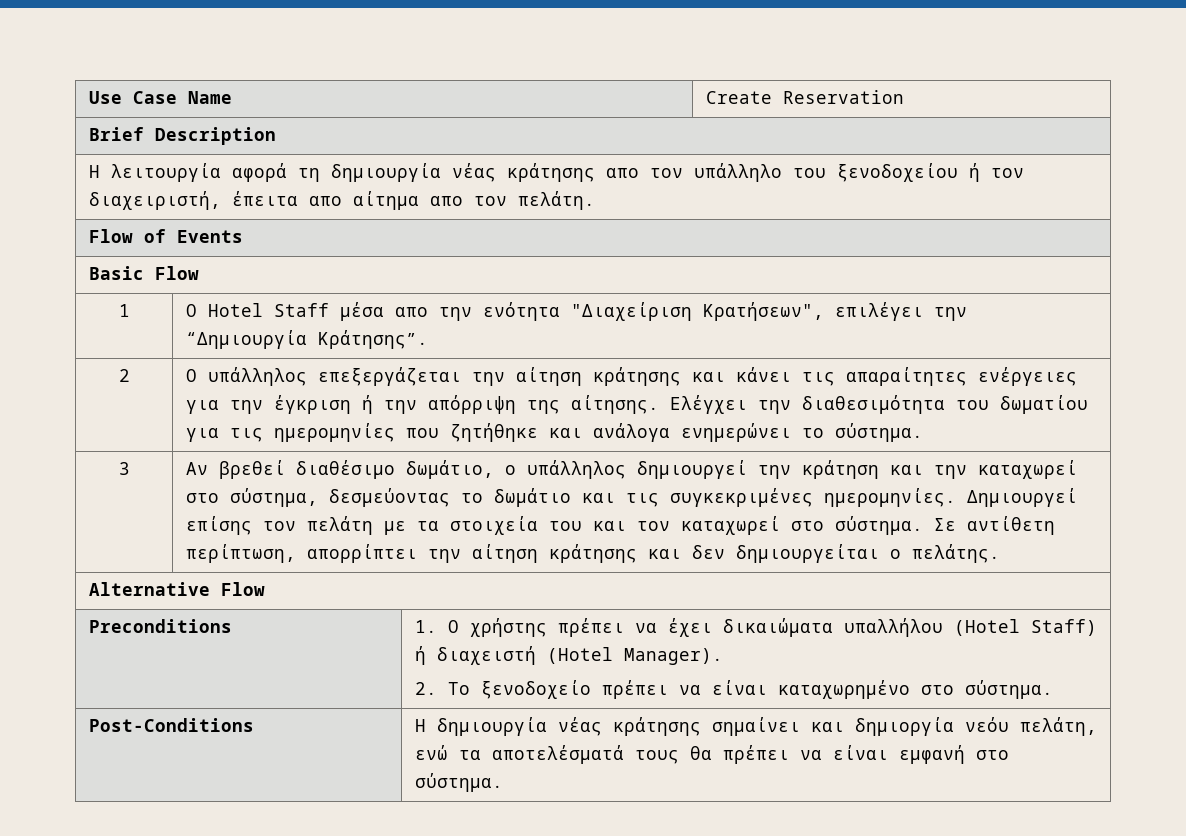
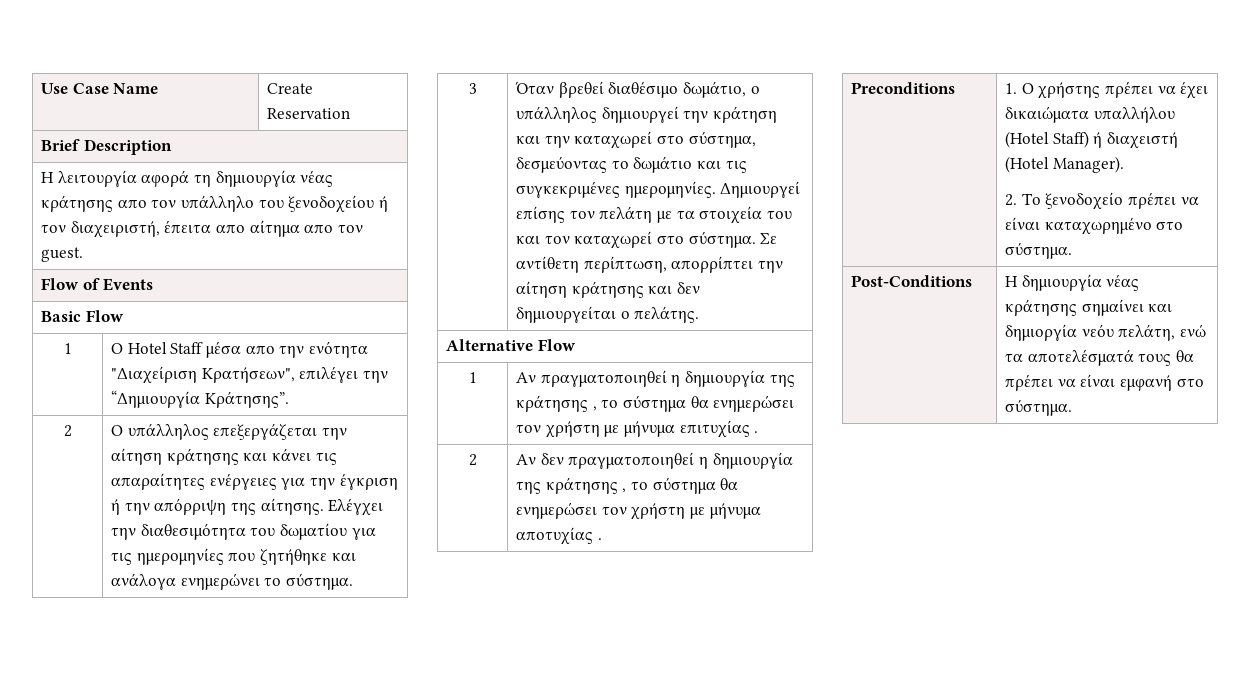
[517,191,595,210] πελάτη. -> [41,247,84,262] guest.
[185,462,208,475] Αν -> [515,81,555,94] Όταν
(265, 589) none -> [468,372,477,383] [516,370,795,387] [516,395,795,412] [516,420,759,438] [468,454,477,466] [516,452,793,469] [516,477,739,494] [516,502,761,520] [516,527,602,545] // 1 | Αν πραγματοποιηθεί η δημιουργία της κράτησης , το σύστημα θα ενημερώσει τον χρήστη με μήνυμα επιτυχίας . // 2 | Αν δεν πραγματοποιηθεί η δημιουργία της κράτησης , το σύστημα θα ενημερώσει τον χρήστη με μήνυμα αποτυχίας .

